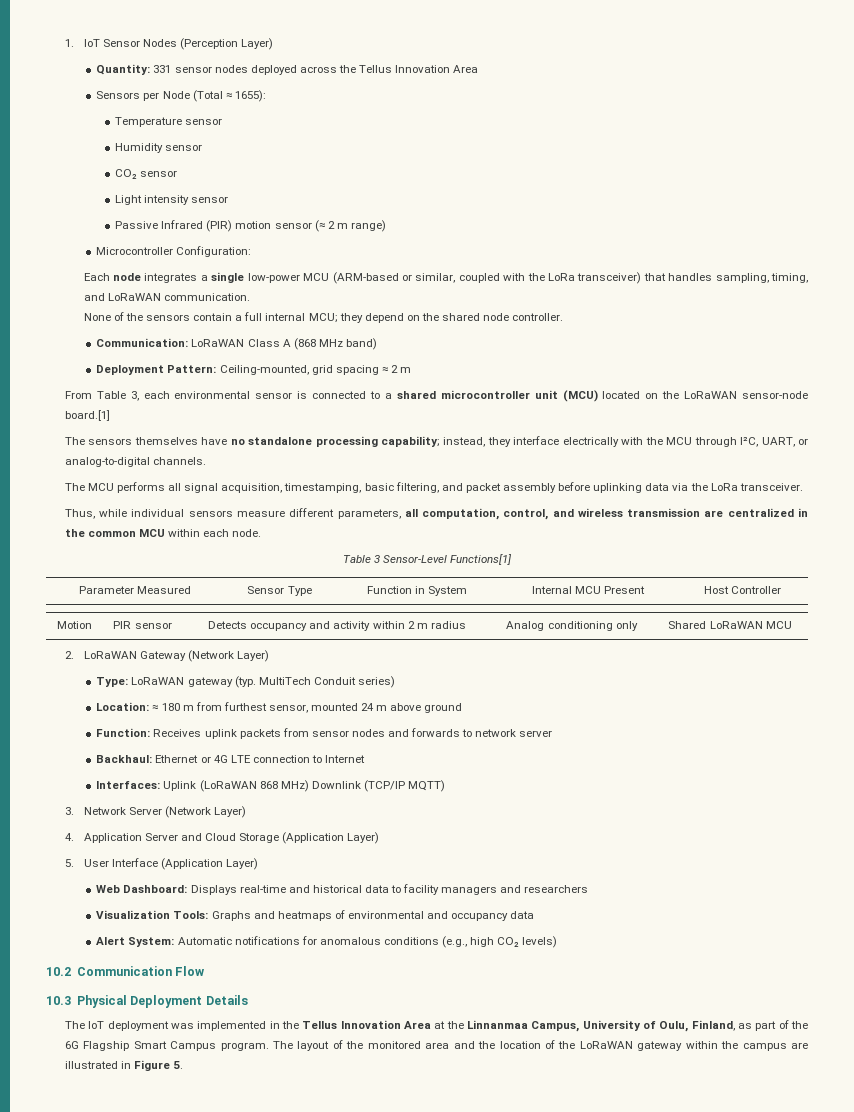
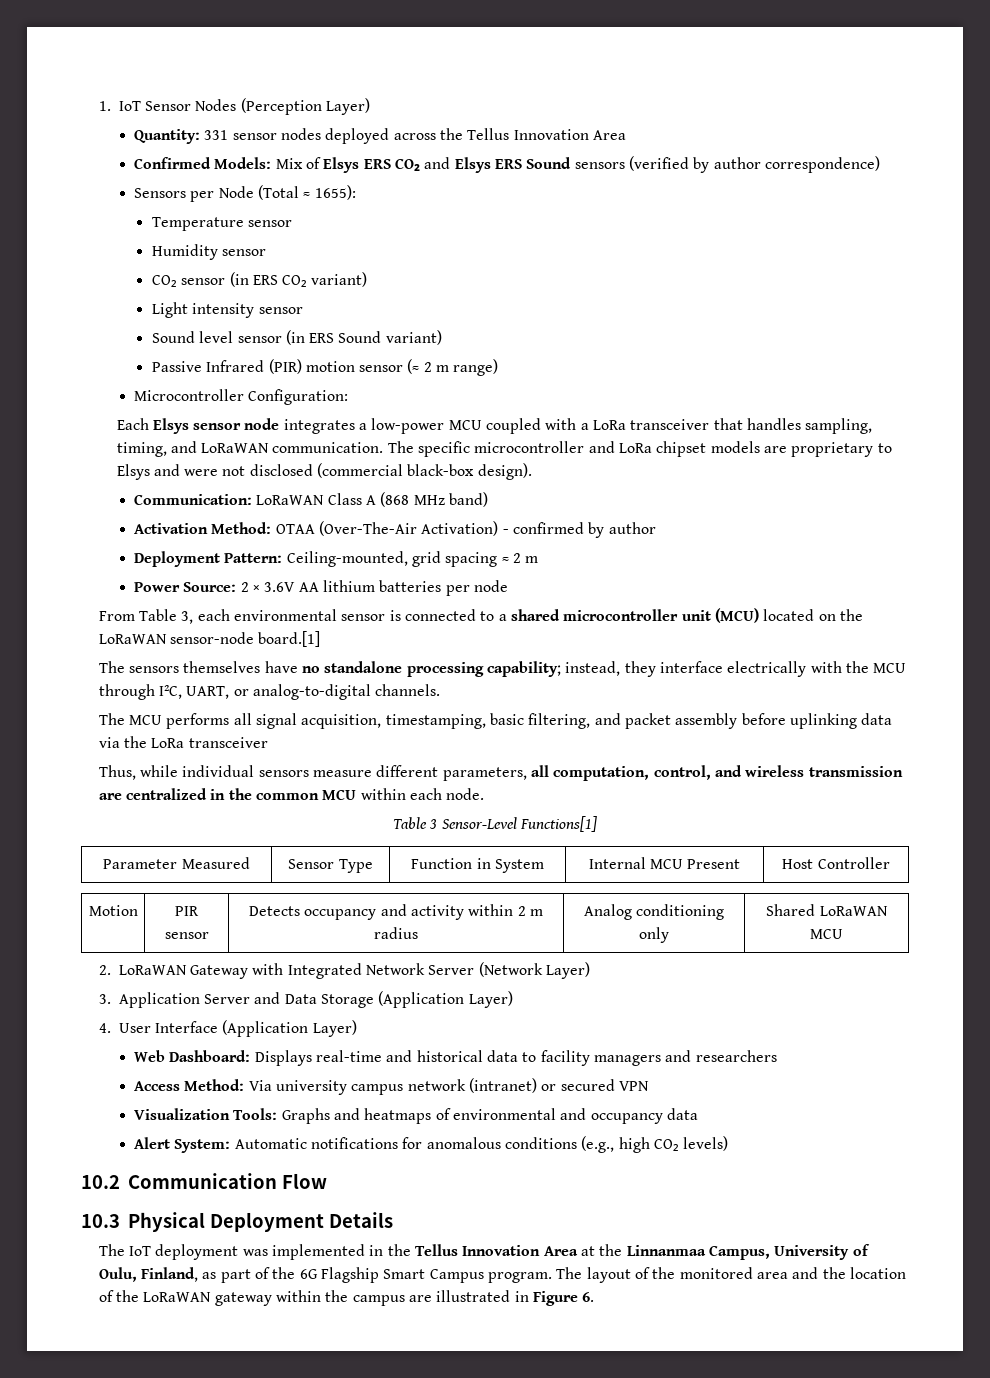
(479, 69) none -> [134,156,880,173] // Confirmed Models: Mix of Elsys ERS CO₂ and Elsys ERS Sound sensors (verified by author correspondence)
(178, 173) none -> [229,272,368,287] (in ERS CO₂ variant)
(229, 199) none -> [151,330,442,345] // Sound level sensor (in ERS Sound variant)
(110, 277) none -> [152,418,242,434] Elsys sensor
[211,272,245,283] single -> (368, 426) none
[332,272,642,284] (ARM-based or similar, coupled with the LoRa transceiver) -> [486,418,710,434] coupled with a LoRa transceiver
[83,312,564,323] // None of the sensors contain a full internal MCU; they depend on the shared node controller. -> [387,441,892,457] [116,463,532,480] The specific microcontroller and LoRa chipset models are proprietary to Elsys and were not disclosed (commercial black-box design).
(377, 344) none -> [134,521,656,538] // Activation Method: OTAA (Over-The-Air Activation) - confirmed by author
(412, 370) none -> [134,580,508,596] // Power Source: 2 × 3.6V AA lithium batteries per node
[739,483,803,491] transceiver. -> [188,737,268,748] transceiver
[187,650,269,662] [96,676,395,688] [96,702,463,713] [96,728,553,739] [96,755,366,763] [96,780,446,792] [64,807,74,815] (Network Layer) // Type: LoRaWAN gateway (typ. MultiTech Conduit series) // Location: ≈ 180 m from furthest sensor, mounted 24 m above ground // Function: Receives uplink packets from sensor nodes and forwards to network server // Backhaul: Ethernet or 4G LTE connection to Internet // Interfaces: Uplink (LoRaWAN 868 MHz) Downlink (TCP/IP MQTT) // 3. -> [252,963,362,979] with Integrated
[64,833,74,841] 4. -> [98,994,111,1004] 3.
[204,833,236,841] Cloud -> [284,994,317,1004] Data
[64,859,74,867] 5. -> [98,1023,111,1033] 4.
(589, 889) none -> [134,1078,649,1095] // Access Method: Via university campus network (intranet) or secured VPN
[173,1061,184,1069] 5. -> [582,1292,595,1302] 6.

